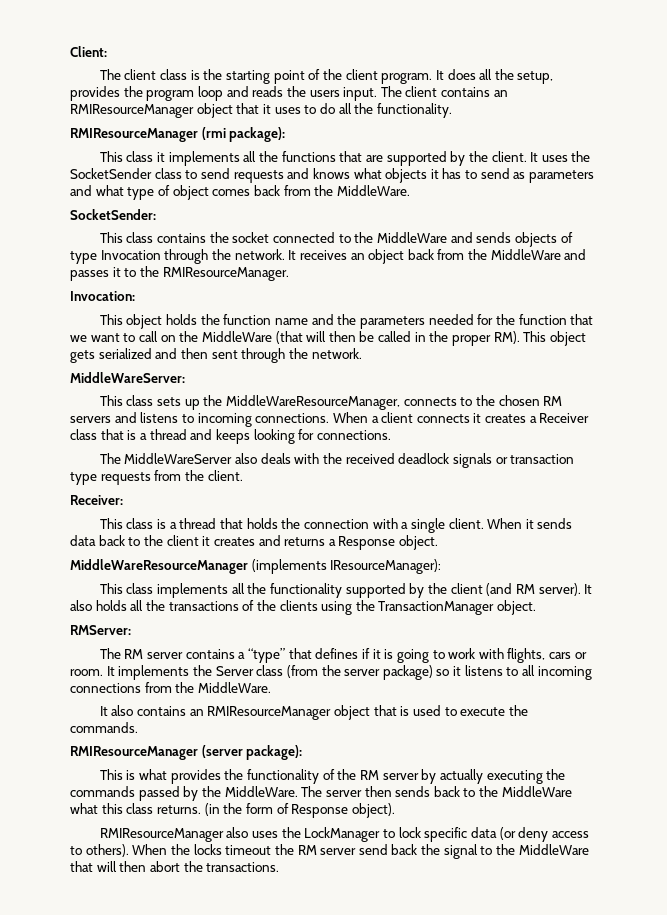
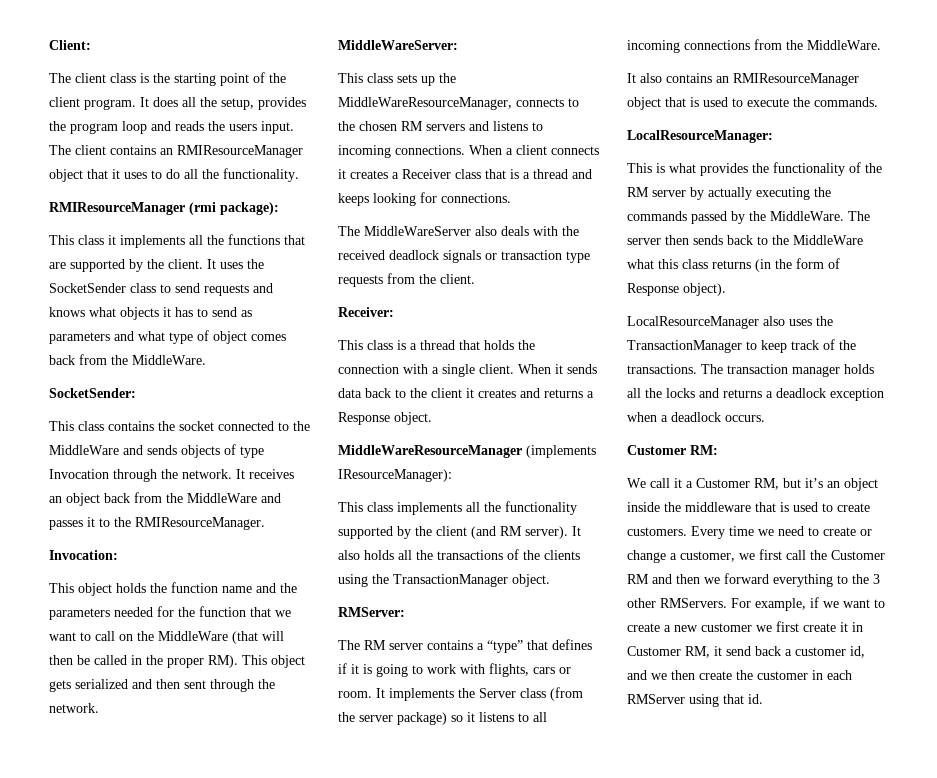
[70,745,303,760] RMIResourceManager (server package): -> [627,130,773,143] LocalResourceManager:
[156,805,201,814] returns. -> [712,260,751,269] returns
[99,828,224,842] RMIResourceManager -> [627,316,759,329] LocalResourceManager
[304,827,589,842] [70,844,589,859] [70,861,280,872] LockManager to lock specific data (or deny access to others). When the locks timeout the RM server send back the signal to the MiddleWare that will then abort the transactions. -> [627,339,856,353] [627,364,874,377] [627,388,884,401] [627,412,765,422] [627,445,718,455] [627,478,878,491] [627,502,870,512] [627,526,872,539] [627,549,885,563] [627,573,880,587] [627,597,885,611] [627,621,863,632] [627,646,865,658] [627,670,852,680] [627,694,763,707] TransactionManager to keep track of the transactions. The transaction manager holds all the locks and returns a deadlock exception when a deadlock occurs. // Customer RM: // We call it a Customer RM, but it’s an object inside the middleware that is used to create customers. Every time we need to create or change a customer, we first call the Customer RM and then we forward everything to the 3 other RMServers. For example, if we want to create a new customer we first create it in Customer RM, it send back a customer id, and we then create the customer in each RMServer using that id.

